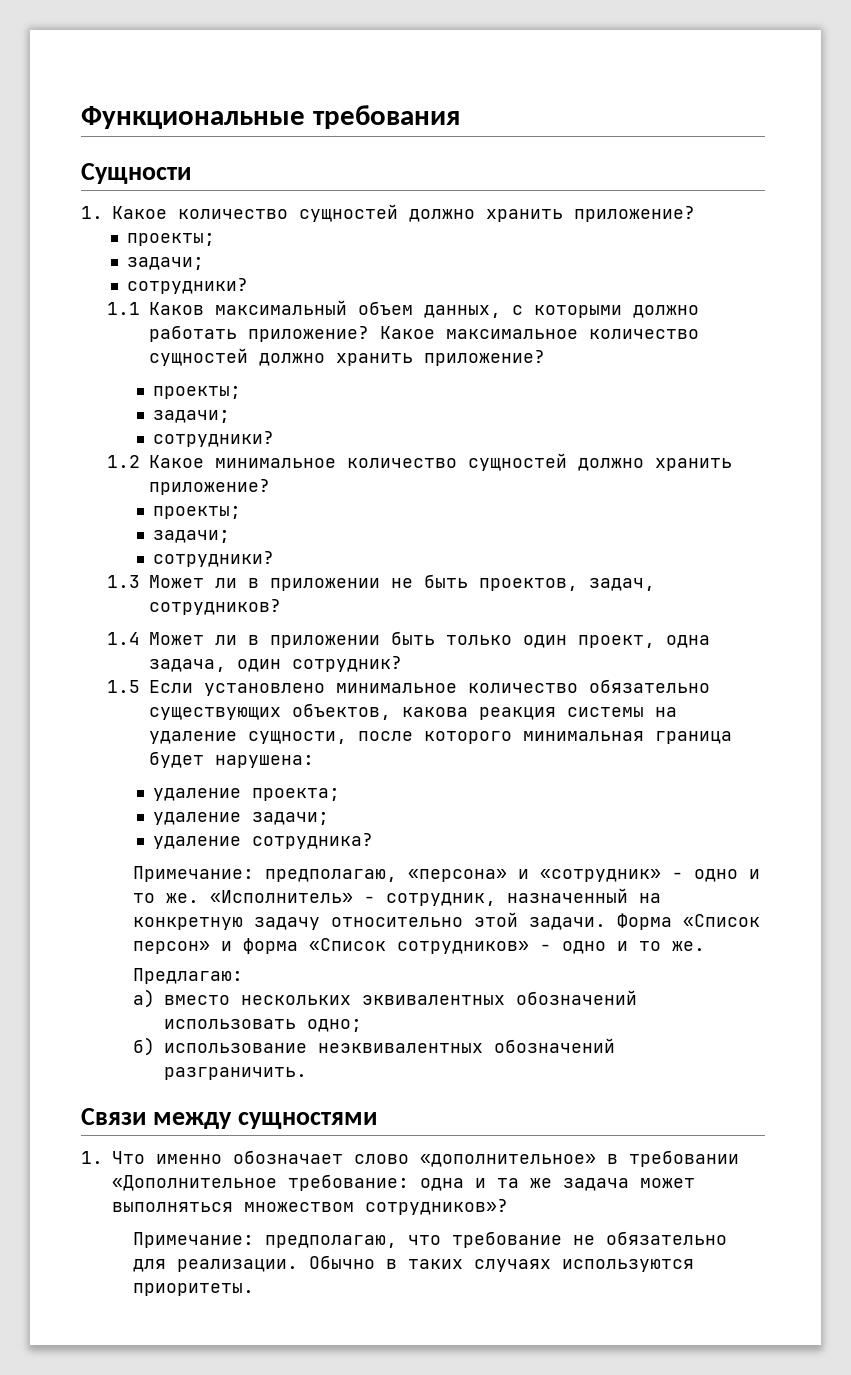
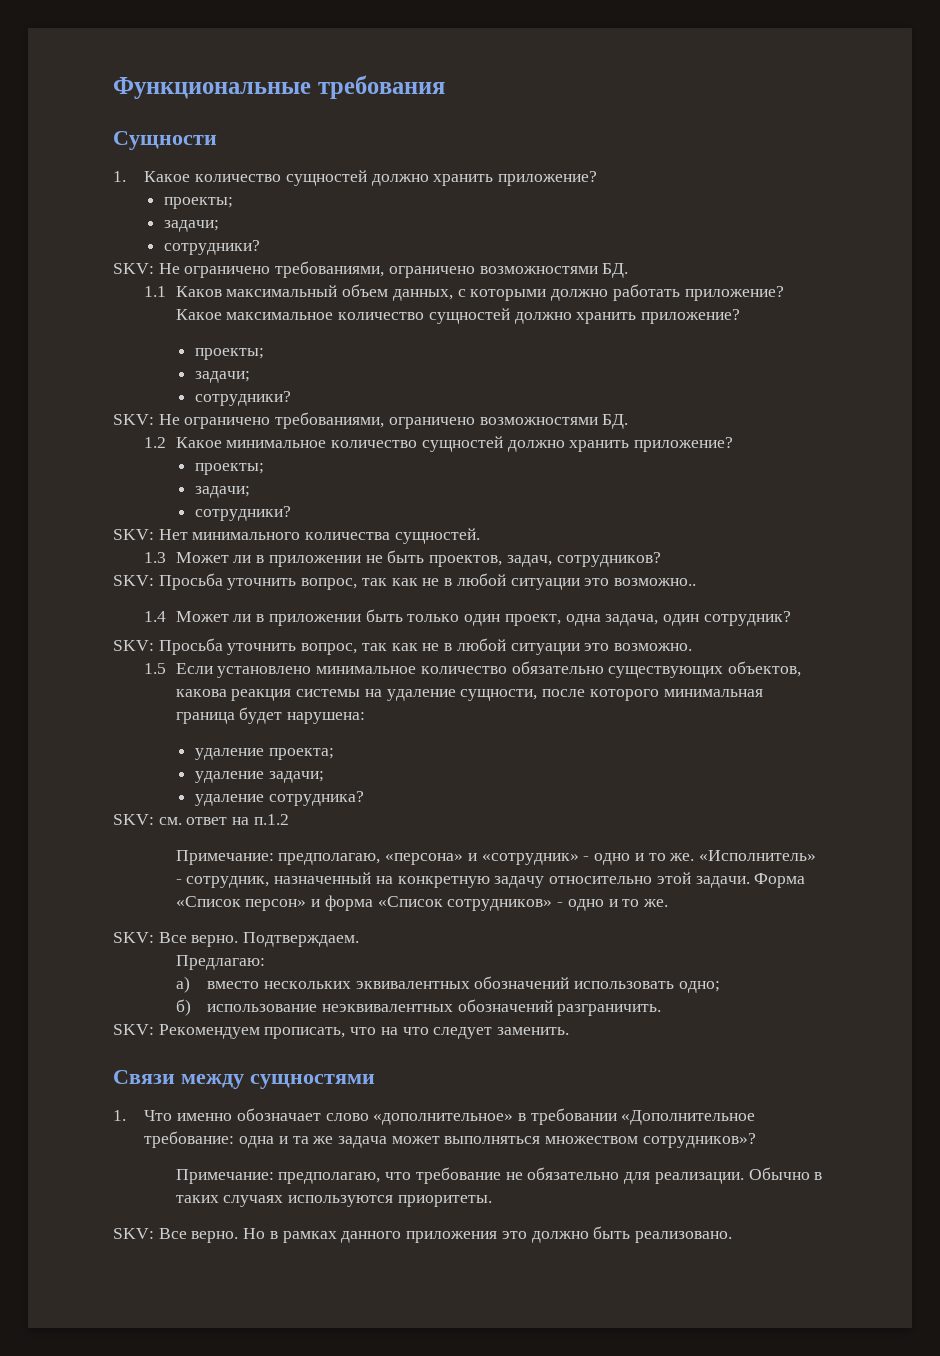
(248, 286) none -> [113,261,629,278] // SKV: Не ограничено требованиями, ограничено возможностями БД.
(274, 439) none -> [113,412,629,429] // SKV: Не ограничено требованиями, ограничено возможностями БД.
(274, 559) none -> [113,528,480,544] // SKV: Нет минимального количества сущностей.
(282, 607) none -> [113,573,696,590] // SKV: Просьба уточнить вопрос, так как не в любой ситуации это возможно..
(403, 664) none -> [113,638,692,655] // SKV: Просьба уточнить вопрос, так как не в любой ситуации это возможно.
(373, 841) none -> [113,814,289,825] // SKV: см. ответ на п.1.2
(706, 946) none -> [113,932,360,947] // SKV: Все верно. Подтверждаем.
(308, 1073) none -> [113,1024,570,1039] // SKV: Рекомендуем прописать, что на что следует заменить.
(255, 1289) none -> [113,1226,732,1243] // SKV: Все верно. Но в рамках данного приложения это должно быть реализовано.

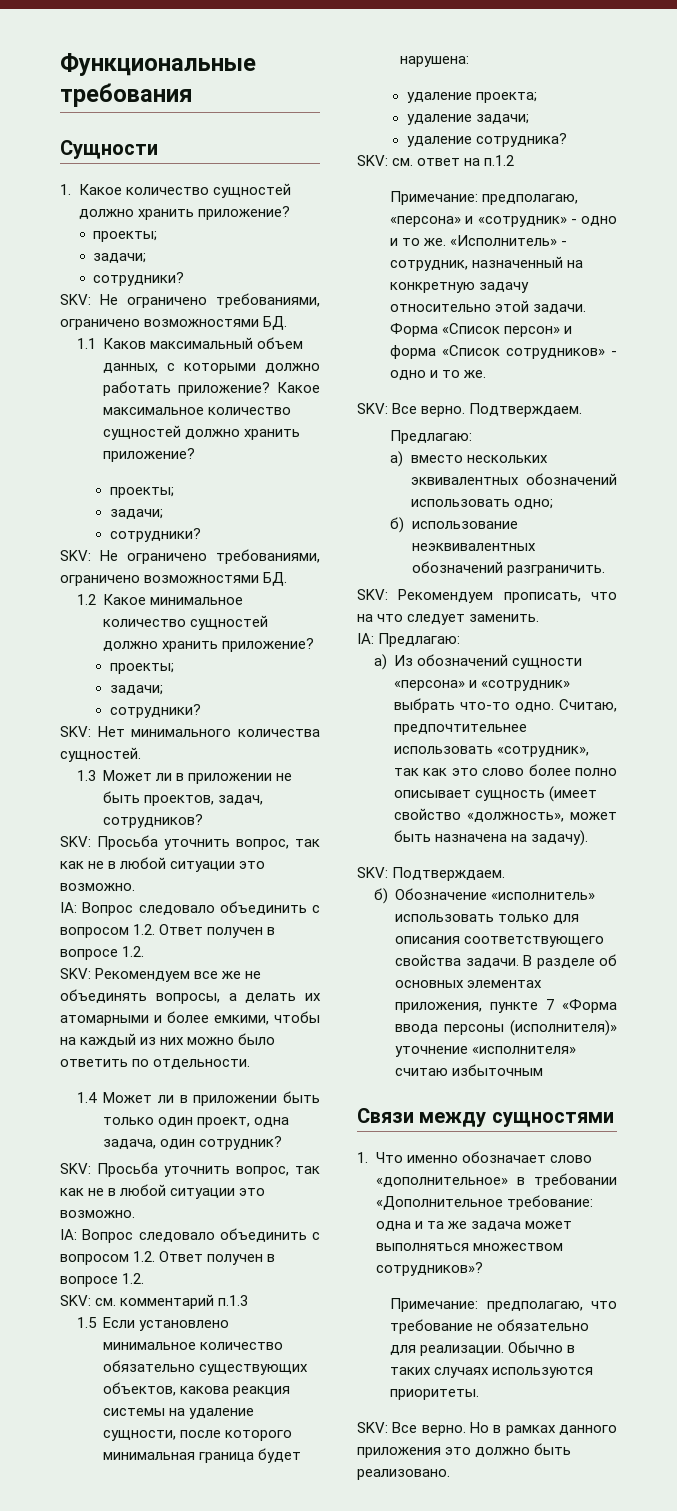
[613,578,696,586] возможно.. -> [60,883,135,891] [60,901,320,916] [60,924,276,938] [60,946,145,960] [60,968,262,982] [60,989,321,1004] [60,1011,320,1026] [60,1033,276,1047] [60,1059,251,1069] возможно. // IA: Вопрос следовало объединить с вопросом 1.2. Ответ получен в вопросе 1.2. // SKV: Рекомендуем все же не объединять вопросы, а делать их атомарными и более емкими, чтобы на каждый из них можно было ответить по отдельности.
(692, 647) none -> [60,1228,320,1243] [60,1251,276,1265] [60,1273,145,1287] [60,1294,249,1309] // IA: Вопрос следовало объединить с вопросом 1.2. Ответ получен в вопросе 1.2. // SKV: см. комментарий п.1.3
(570, 1031) none -> [357,633,461,647] [373,654,583,670] [394,680,571,691] [394,698,617,713] [394,724,528,735] [394,746,590,757] [394,764,617,776] [394,786,598,802] [394,808,617,822] [394,830,589,846] [357,867,506,881] [373,888,596,904] [395,914,580,924] [395,936,605,947] [395,954,617,969] [395,980,543,988] [395,999,617,1013] [395,1020,617,1036] [395,1046,577,1057] [395,1064,544,1076] // IA: Предлагаю: // а) Из обозначений сущности «персона» и «сотрудник» выбрать что-то одно. Считаю, предпочтительнее использовать «сотрудник», так как это слово более полно описывает сущность (имеет свойство «должность», может быть назначена на задачу). // SKV: Подтверждаем. // б) Обозначение «исполнитель» использовать только для описания соответствующего свойства задачи. В разделе об основных элементах приложения, пункте 7 «Форма ввода персоны (исполнителя)» уточнение «исполнителя» считаю избыточным

